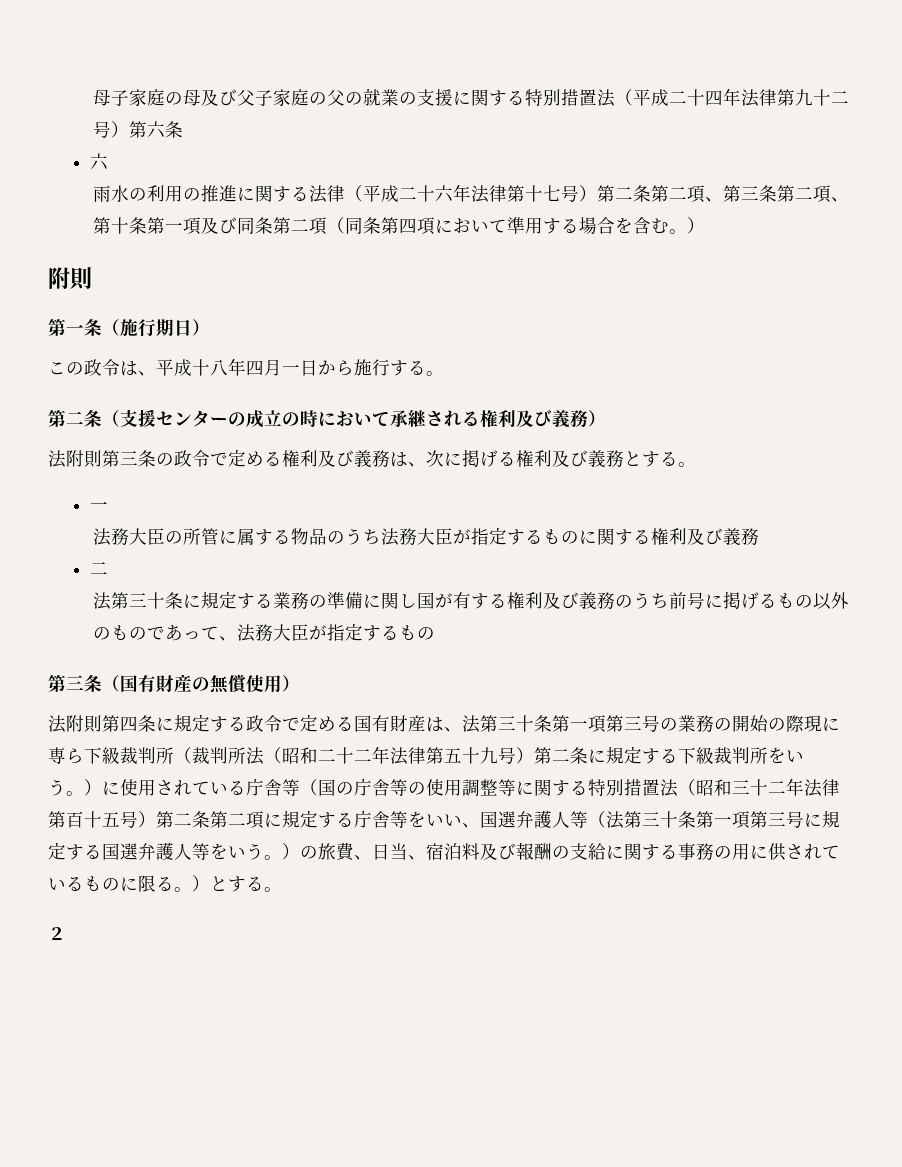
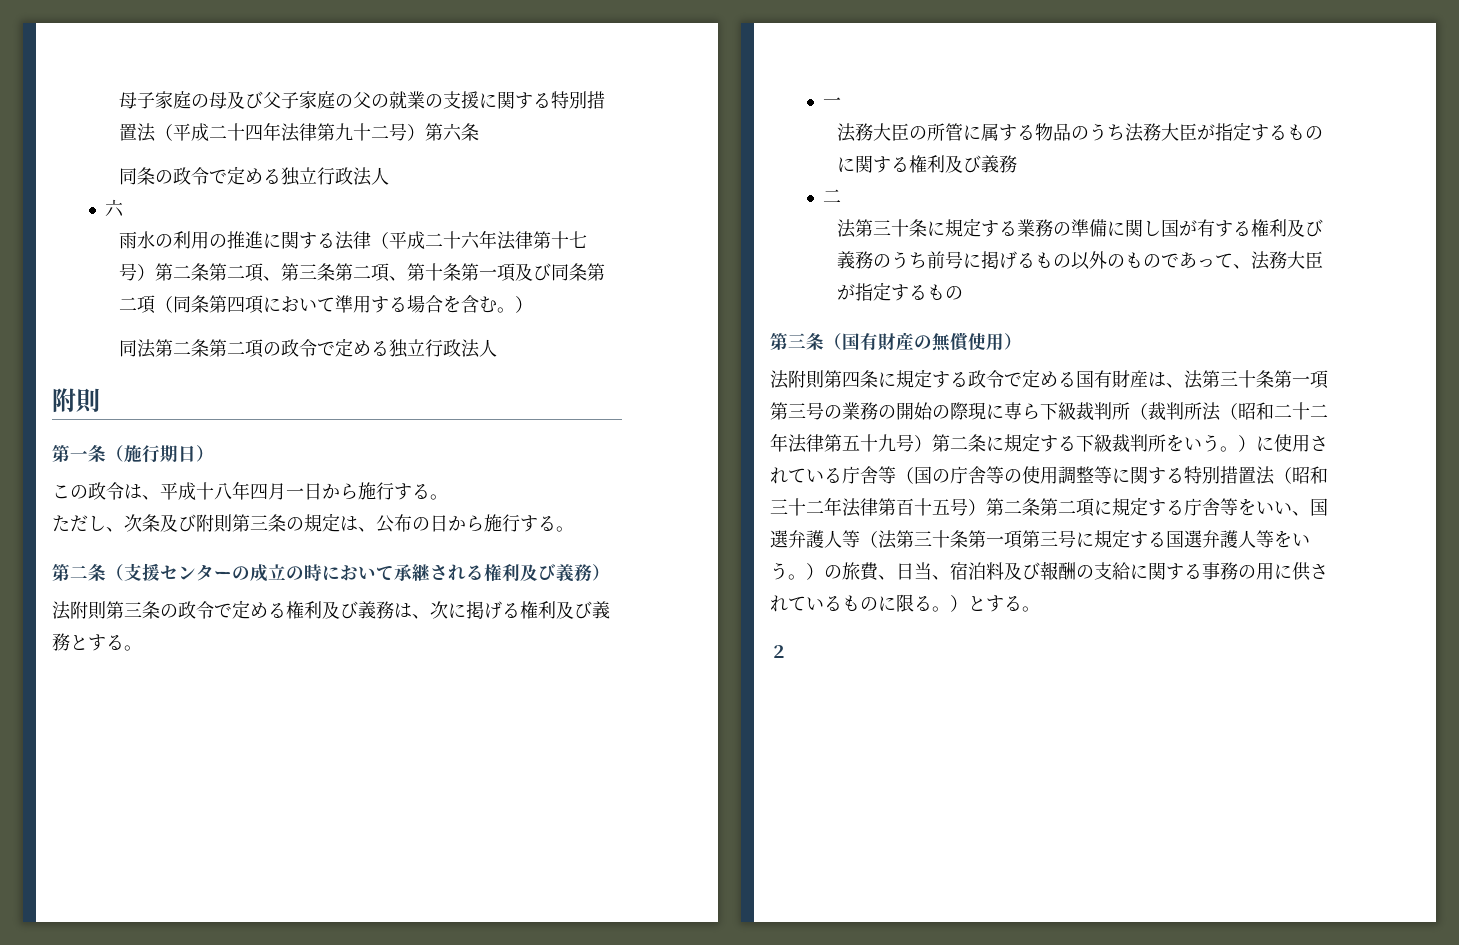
(184, 129) none -> [118,166,389,186] // 同条の政令で定める独立行政法人
(706, 225) none -> [118,338,497,358] // 同法第二条第二項の政令で定める独立行政法人
(444, 373) none -> [52,513,574,533] // ただし、次条及び附則第三条の規定は、公布の日から施行する。

